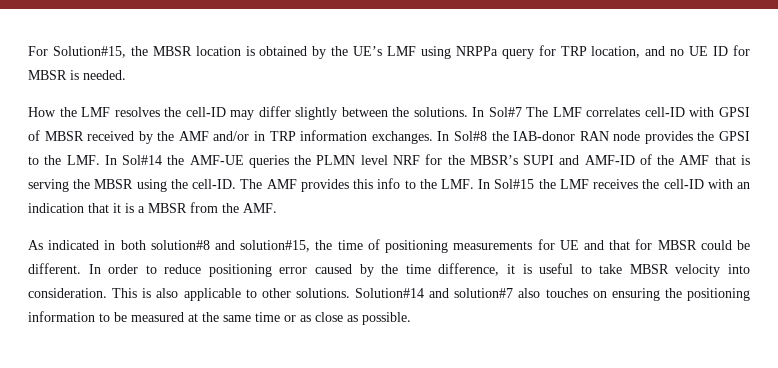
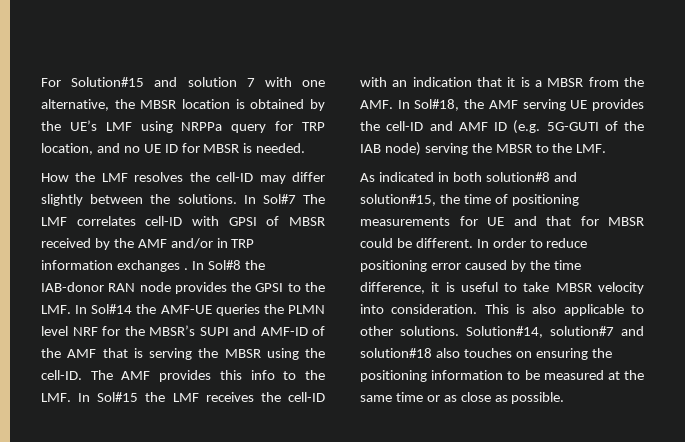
[52,46,126,58] Solution#15, -> [71,77,325,87] [41,99,109,111] Solution#15 and solution 7 with one alternative,
[371,131,433,144] exchanges. -> [116,260,188,272] exchanges .
(277, 208) none -> [397,99,644,111] [360,120,644,134] [360,142,607,156] In Sol#18, the AMF serving UE provides the cell-ID and AMF ID (e.g. 5G-GUTI of the IAB node) serving the MBSR to the LMF.
[355,288,514,298] Solution#14 and solution#7 -> [466,326,644,338] [360,348,432,358] Solution#14, solution#7 and solution#18

